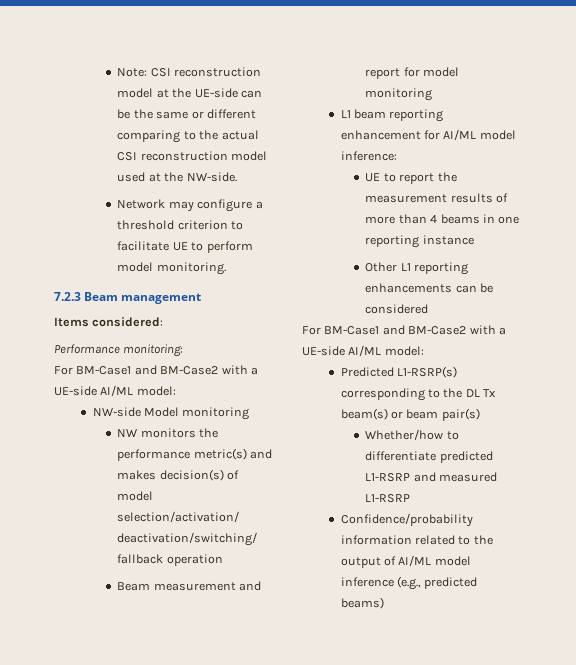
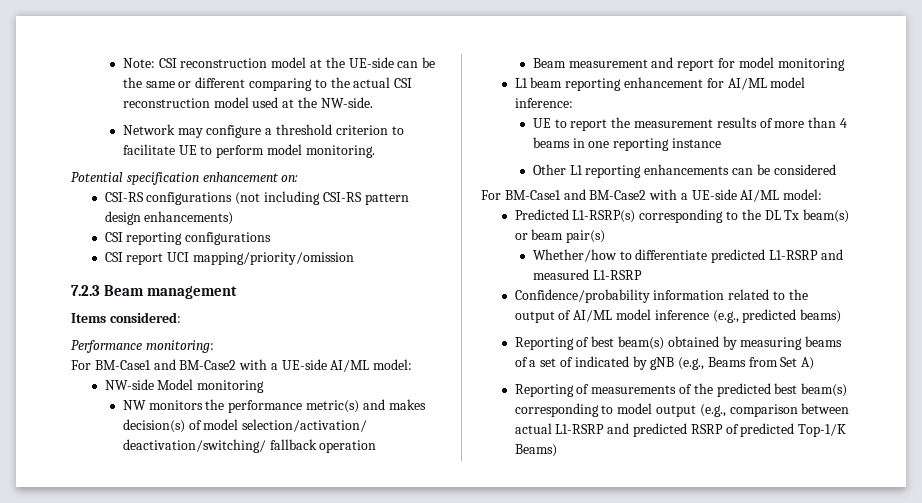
(226, 268) none -> [71,172,299,185] [104,191,409,205] [104,211,234,225] [104,232,272,245] [104,252,354,265] // Potential specification enhancement on: // CSI-RS configurations (not including CSI-RS pattern design enhancements) // CSI reporting configurations // CSI report UCI mapping/priority/omission
(384, 603) none -> [514,336,843,350] [514,356,815,370] [514,383,848,397] [514,403,850,417] [514,423,847,437] [514,444,557,457] // Reporting of best beam(s) obtained by measuring beams of a set of indicated by gNB (e.g., Beams from Set A) // Reporting of measurements of the predicted best beam(s) corresponding to model output (e.g., comparison between actual L1-RSRP and predicted RSRP of predicted Top-1/K Beams)

